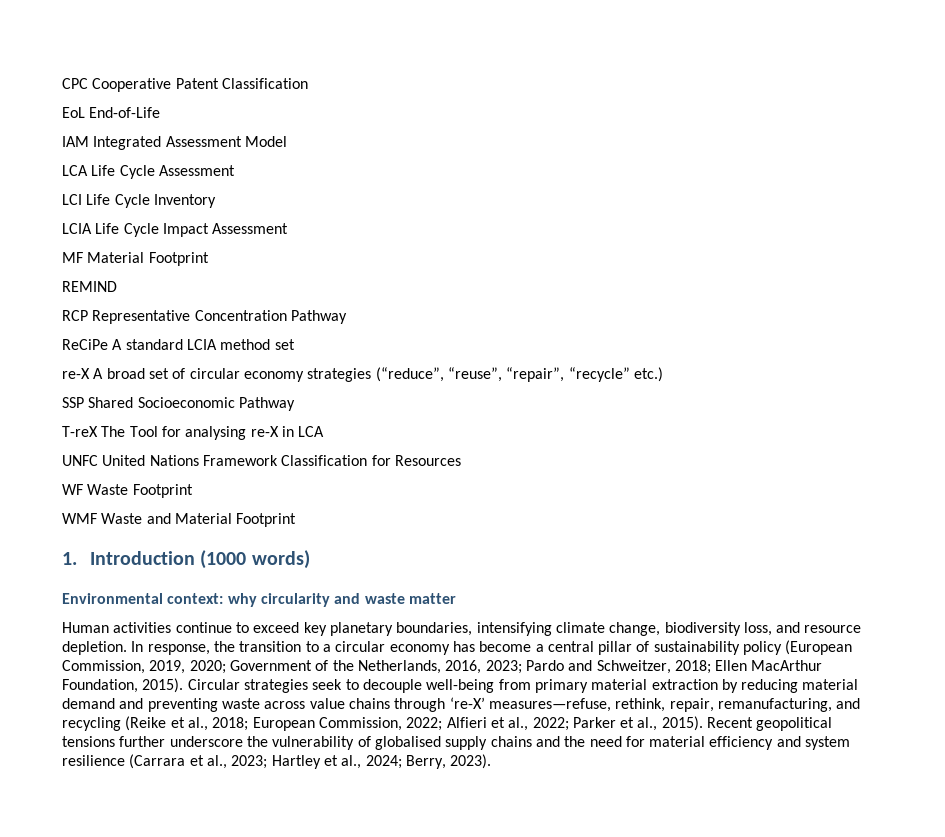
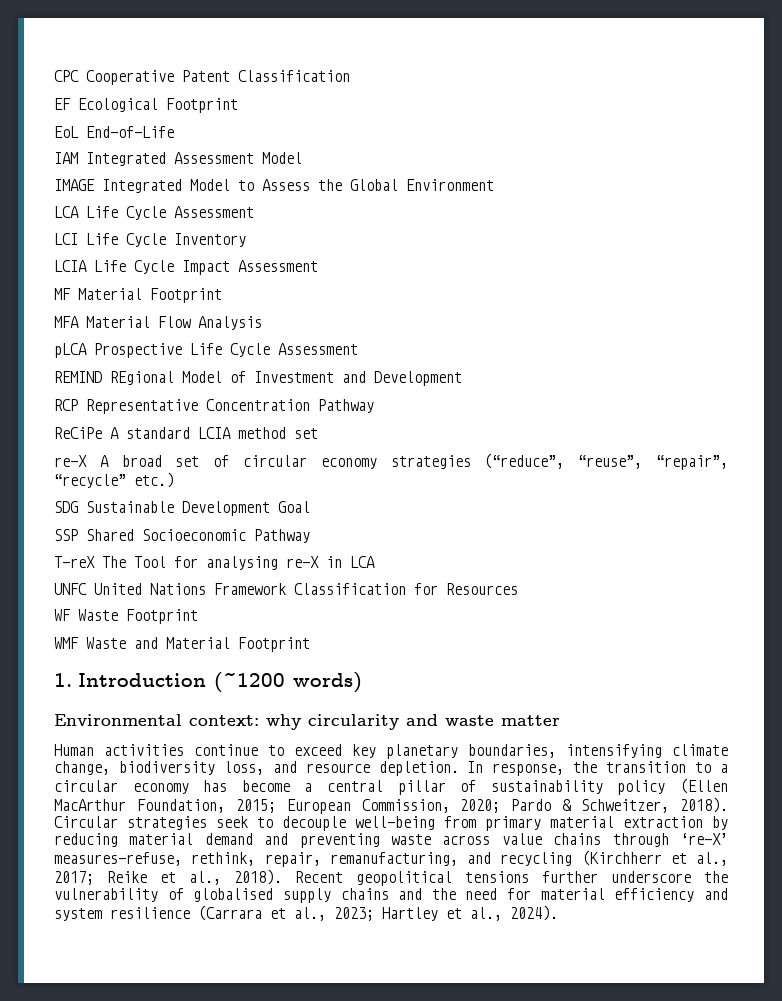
(308, 83) none -> [54,98,238,113] // EF Ecological Footprint
(287, 141) none -> [54,179,494,193] // IMAGE Integrated Model to Assess the Global Environment
[62,281,117,292] REMIND -> [54,316,262,330] [54,343,358,358] [54,371,462,386] MFA Material Flow Analysis // pLCA Prospective Life Cycle Assessment // REMIND REgional Model of Investment and Development
(663, 374) none -> [54,501,310,516] // SDG Sustainable Development Goal
[200,550,247,569] (1000 -> [214,672,286,692] (~1200
[785,640,853,655] [62,660,823,674] [62,678,184,693] (European Commission, 2019, 2020; Government of the Netherlands, 2016, 2023; Pardo and Schweitzer, 2018; Ellen MacArthur Foundation, 2015). -> [680,778,729,794] [54,797,729,814] (Ellen MacArthur Foundation, 2015; European Commission, 2020; Pardo & Schweitzer, 2018).
[125,716,703,731] (Reike et al., 2018; European Commission, 2022; Alfieri et al., 2022; Parker et al., 2015). -> [581,850,728,866] [54,869,282,885] (Kirchherr et al., 2017; Reike et al., 2018).
[365,754,492,769] 2024; Berry, 2023). -> [510,905,558,921] 2024).

